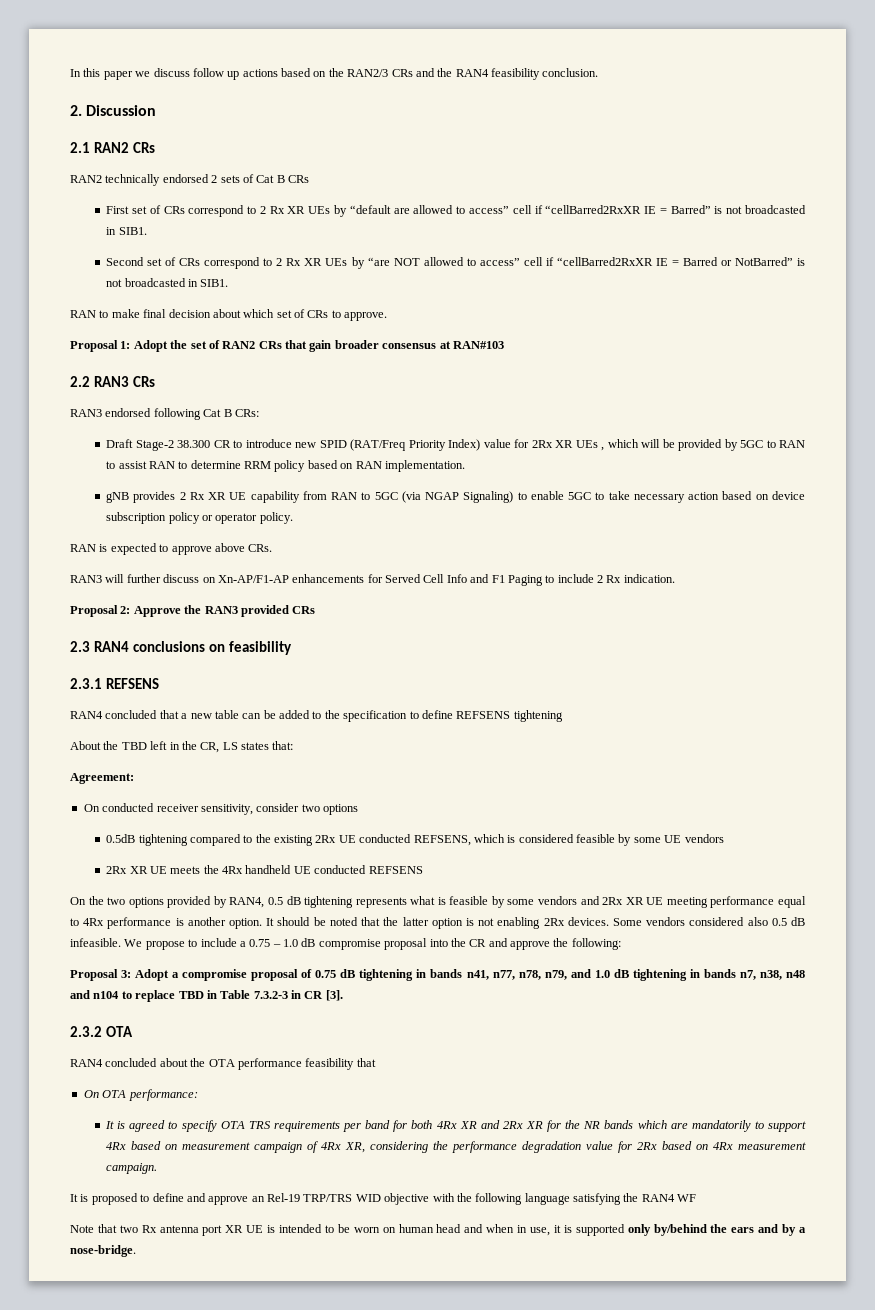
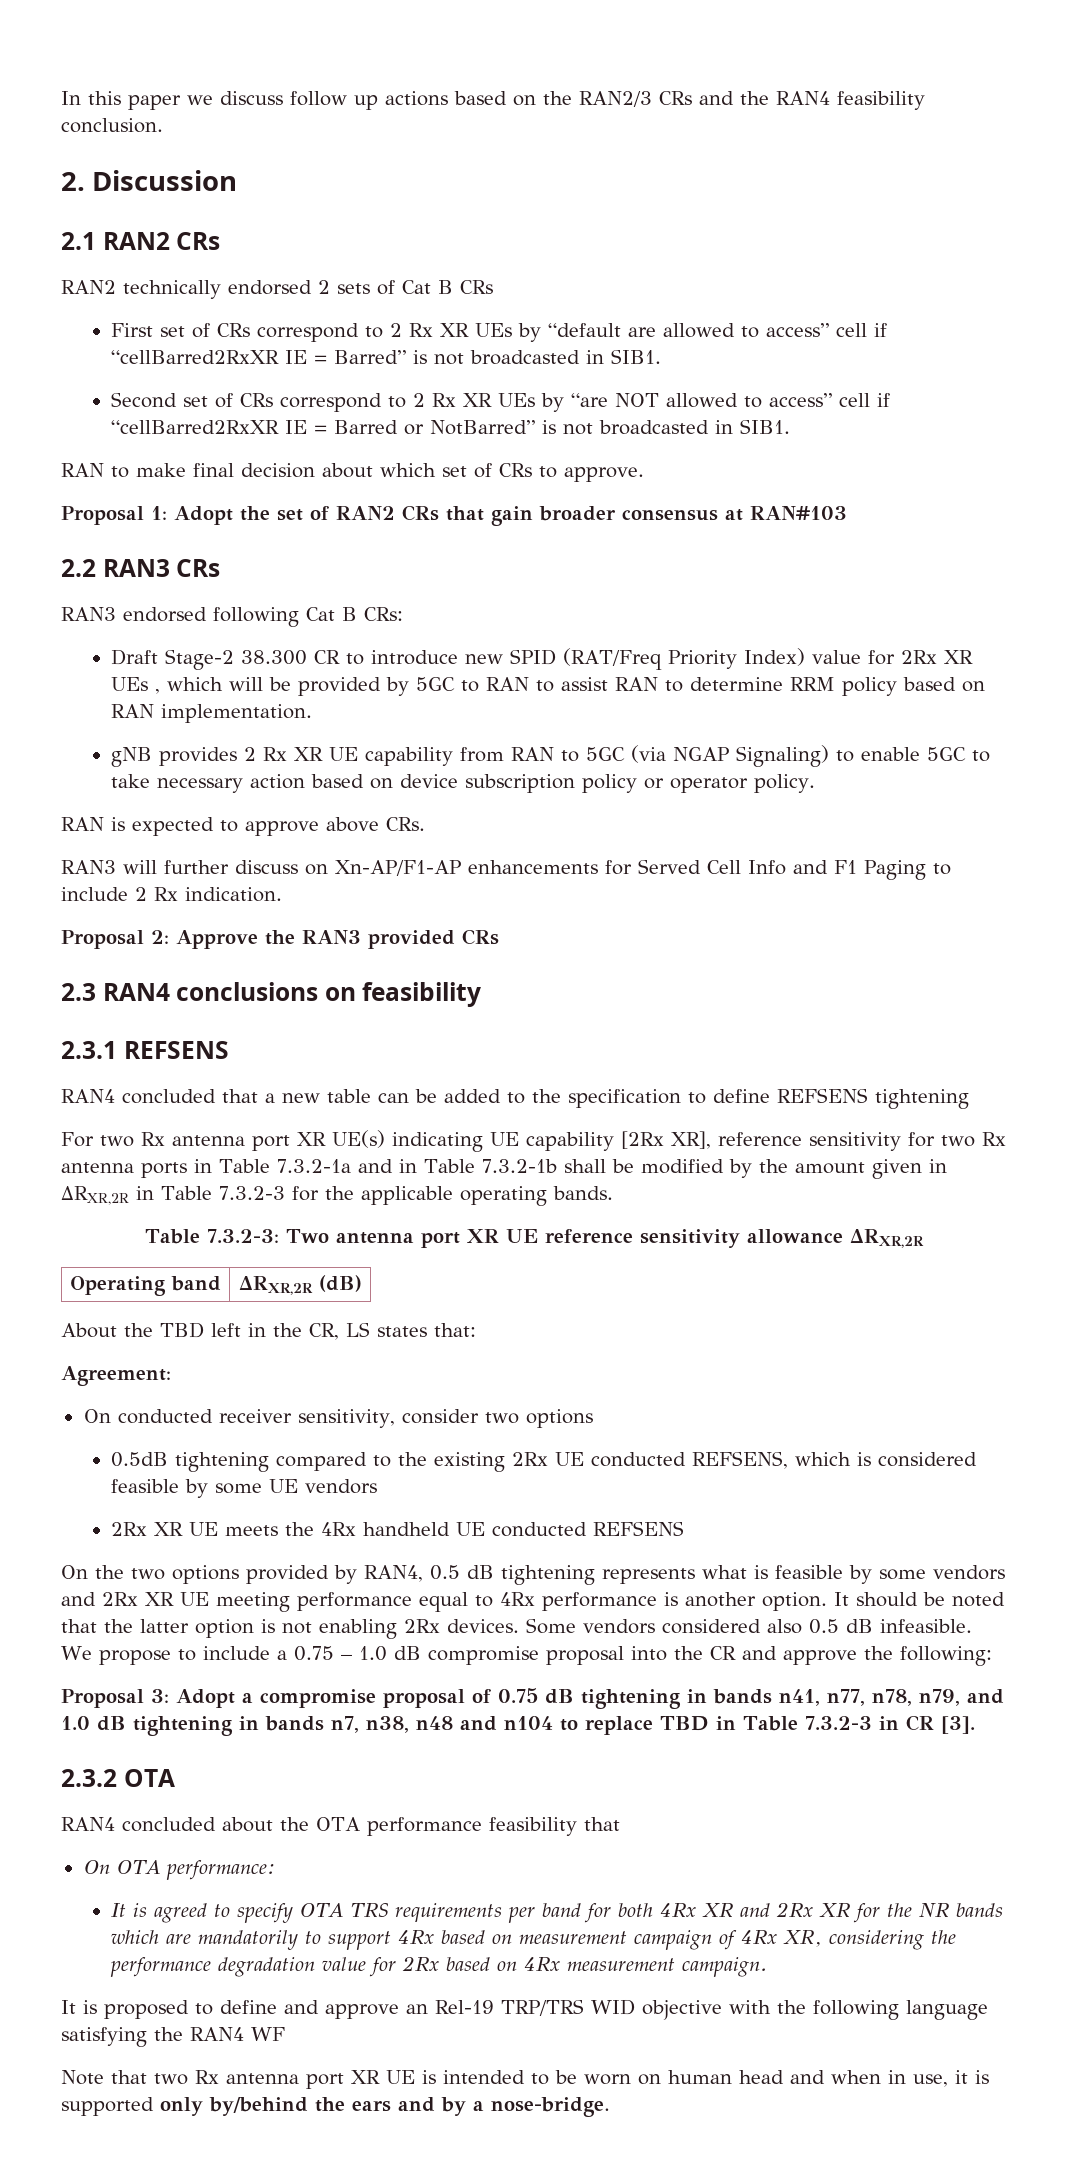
(563, 716) none -> [61,1130,1006,1152] [61,1159,947,1179] [61,1186,613,1206] [145,1229,924,1248] [70,1276,221,1296] [238,1275,362,1295] // For two Rx antenna port XR UE(s) indicating UE capability [2Rx XR], reference sensitivity for two Rx antenna ports in Table 7.3.2-1a and in Table 7.3.2-1b shall be modified by the amount given in ΔRXR,2R in Table 7.3.2-3 for the applicable operating bands. // Table 7.3.2-3: Two antenna port XR UE reference sensitivity allowance ΔRXR,2R // Operating band | ΔRXR,2R (dB)

